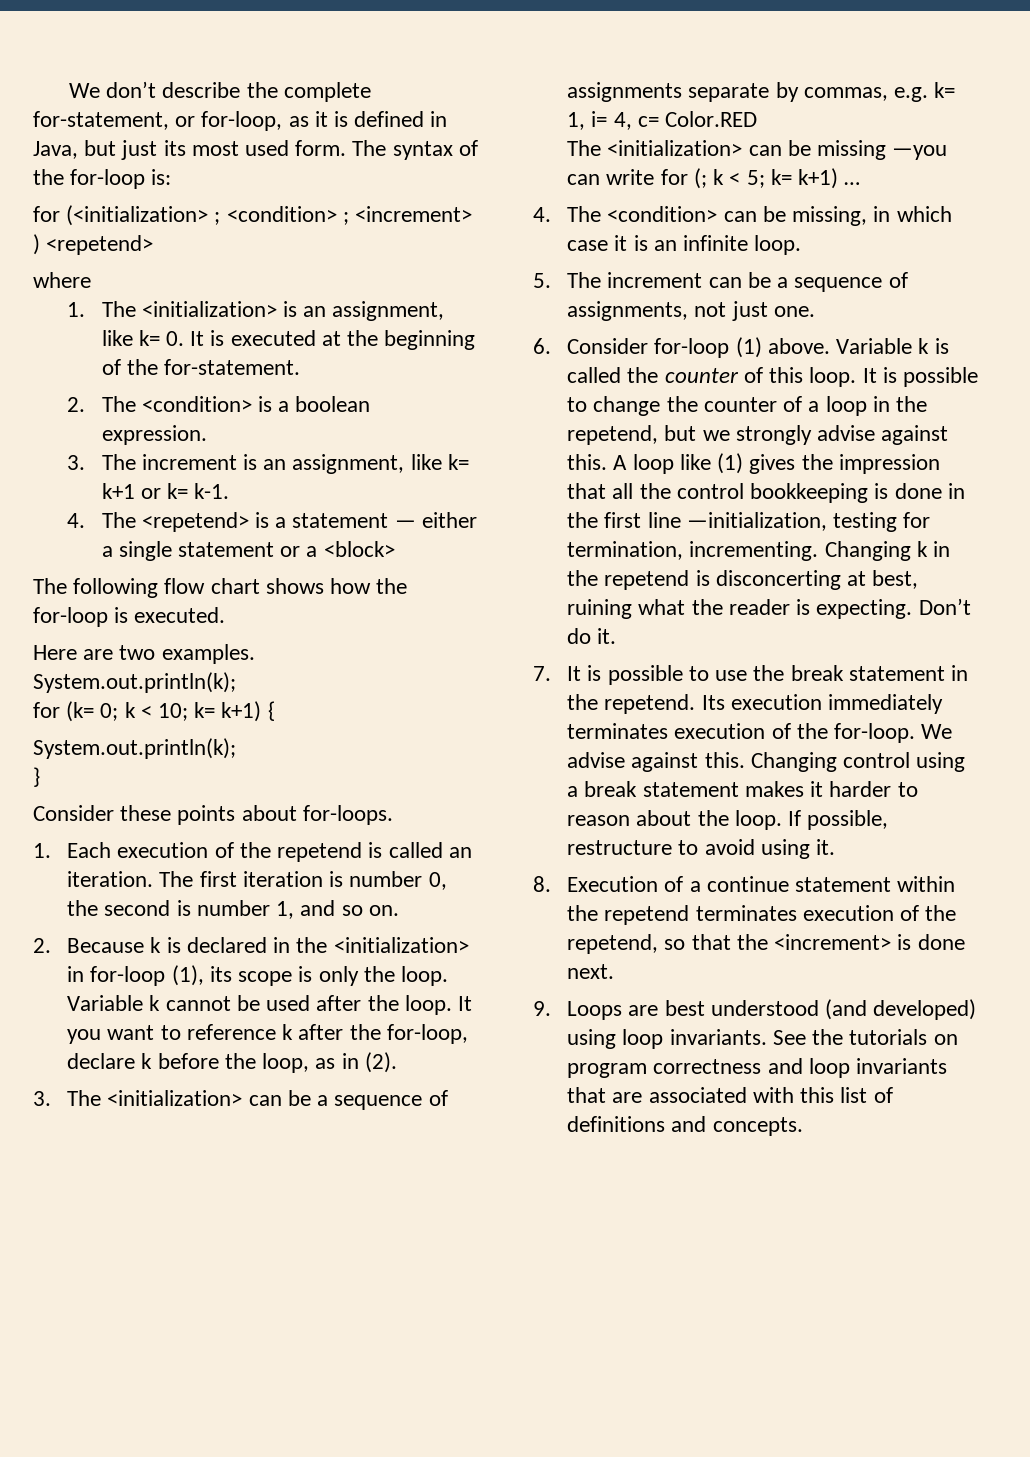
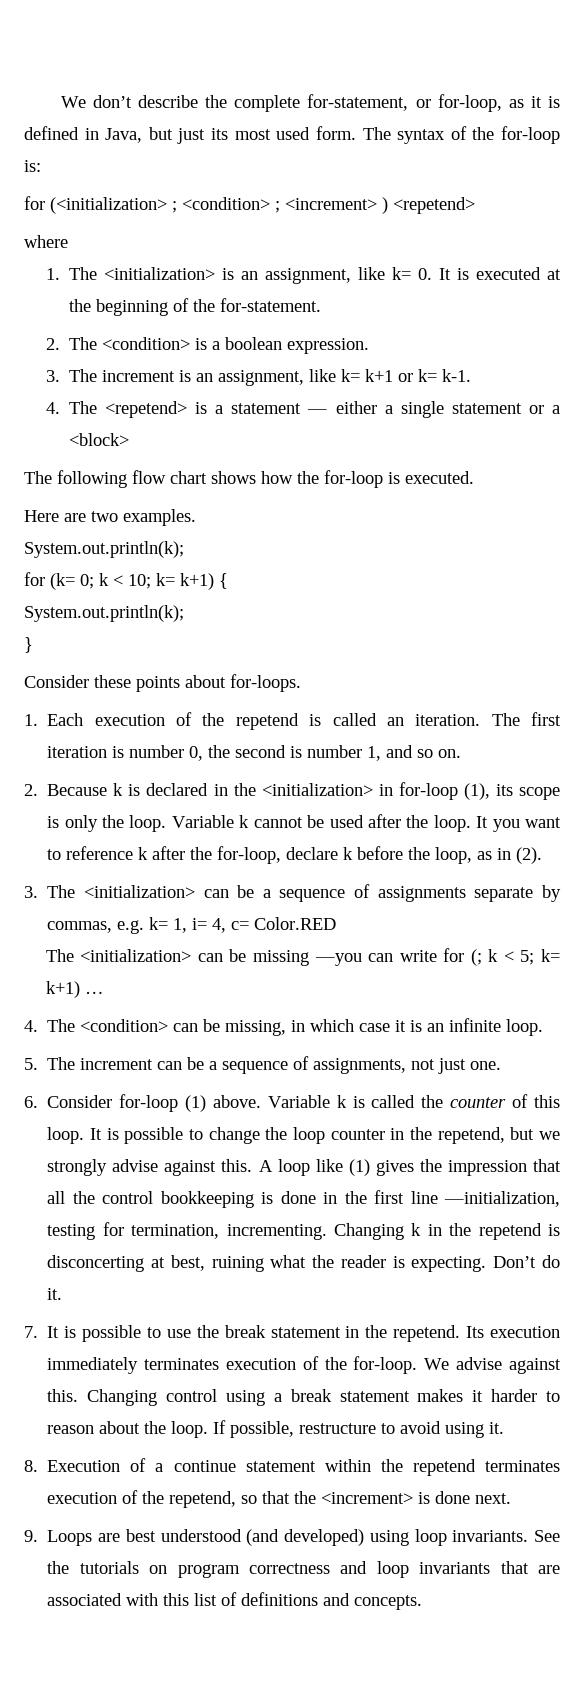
[703,396,867,416] counter of a loop -> [292,1127,385,1144] loop counter

